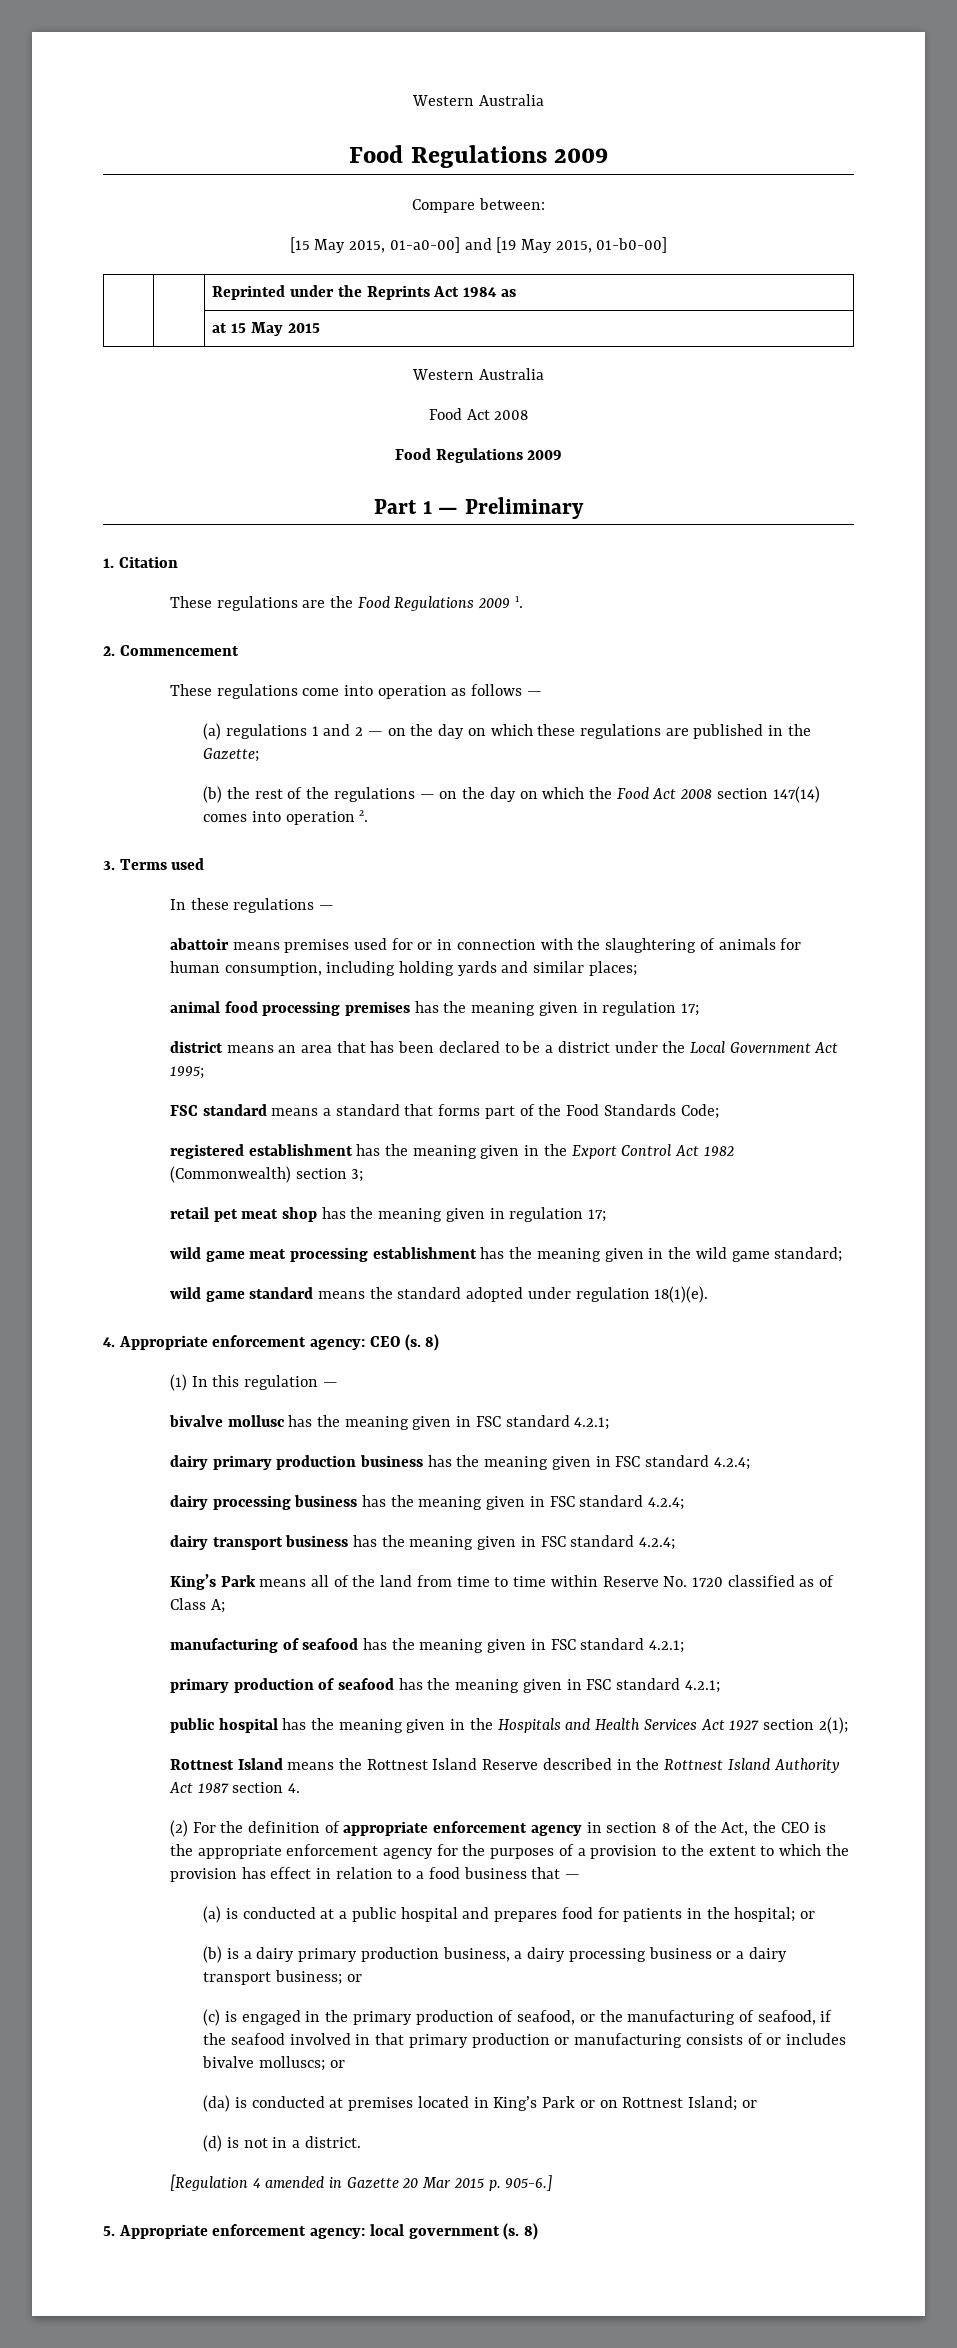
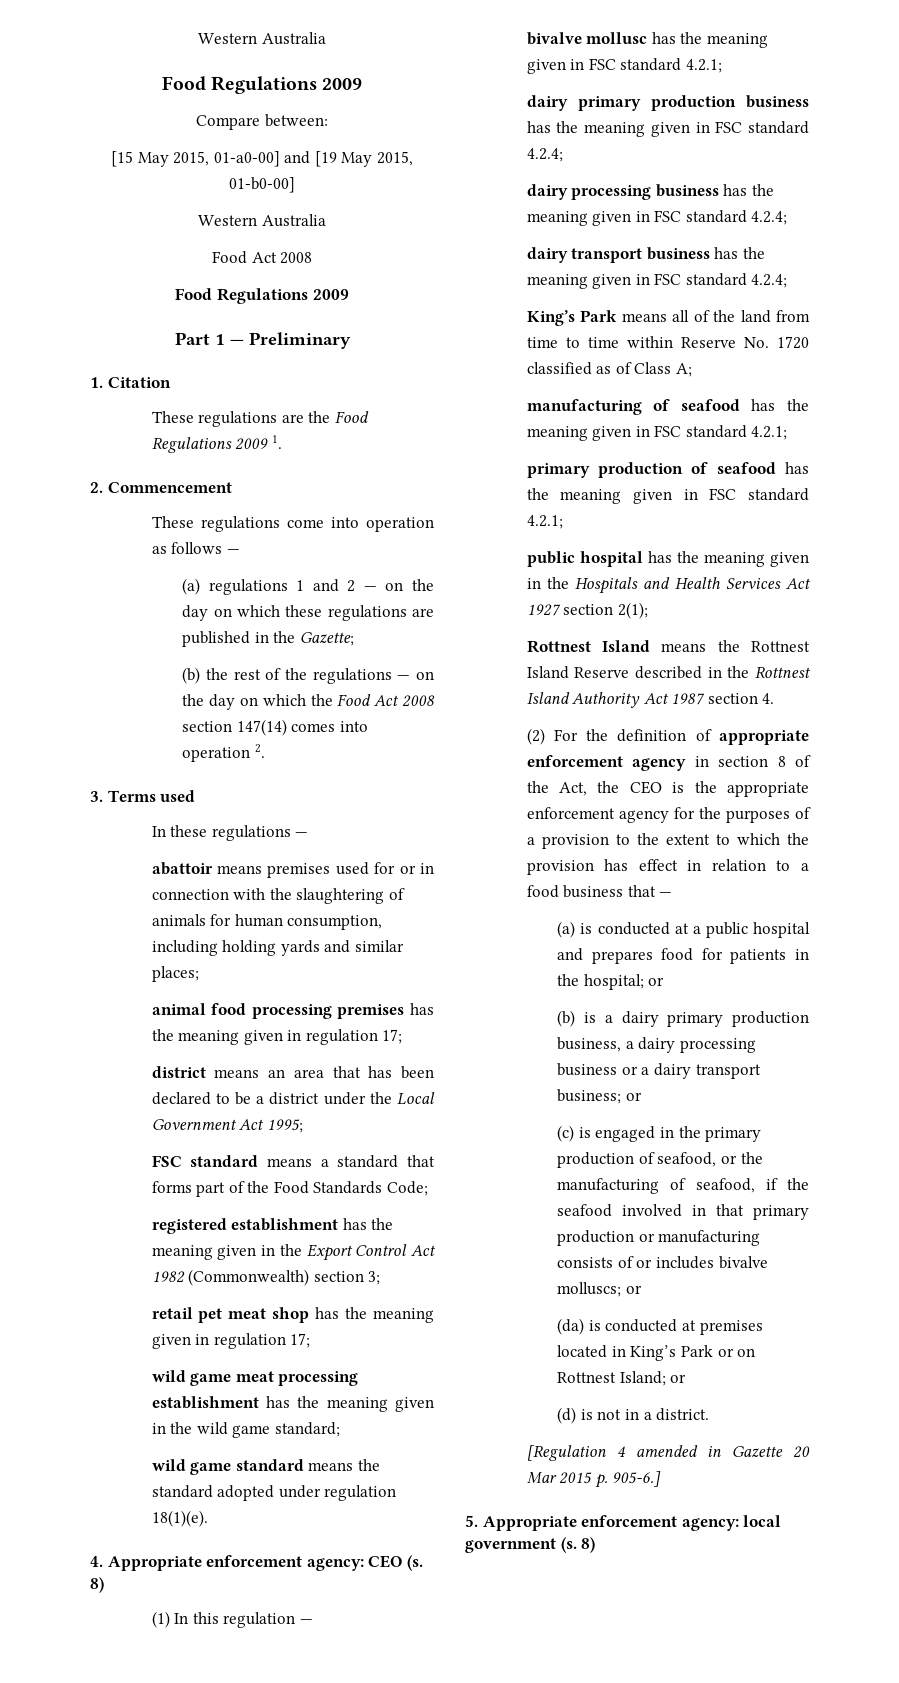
[212,285,516,300] [212,322,320,336] // | | Reprinted under the Reprints Act 1984 as // | | at 15 May 2015 -> (295, 185) none

